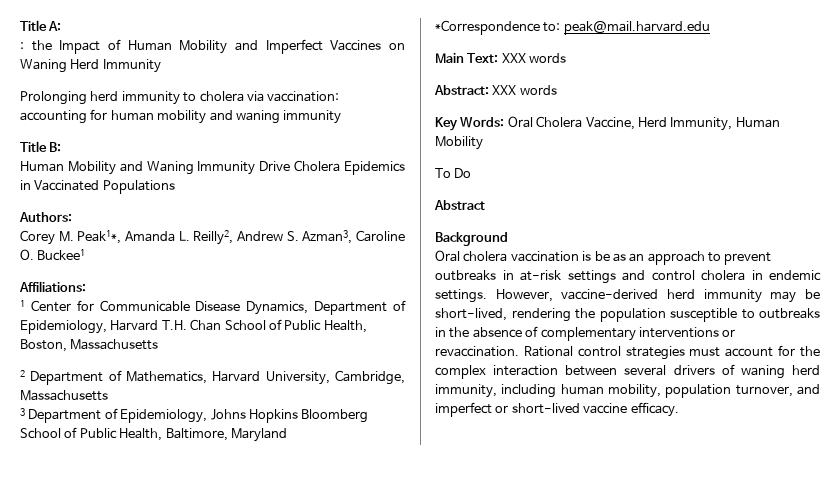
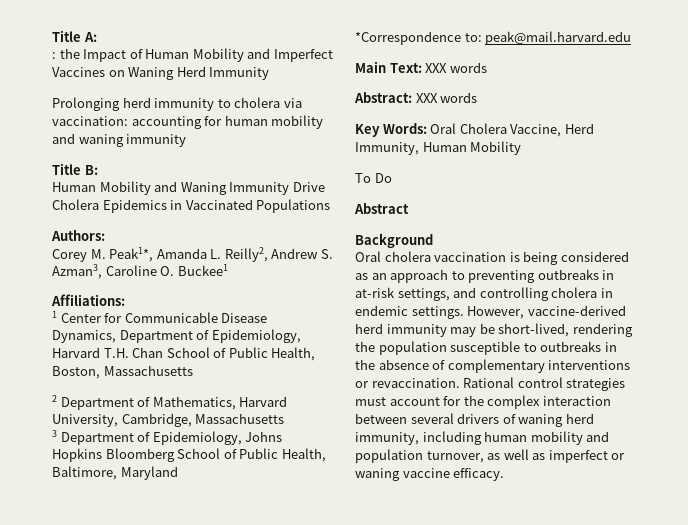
[594,251,610,261] be -> [523,251,629,265] being considered
[724,252,772,265] prevent -> [468,270,536,283] preventing
[567,270,695,284] settings and control -> [397,287,549,301] settings, and controlling
[608,384,820,398] mobility, population turnover, and -> [530,431,610,445] [355,449,546,463] mobility and population turnover, as well as
[511,403,580,414] short-lived -> [355,468,400,481] waning

